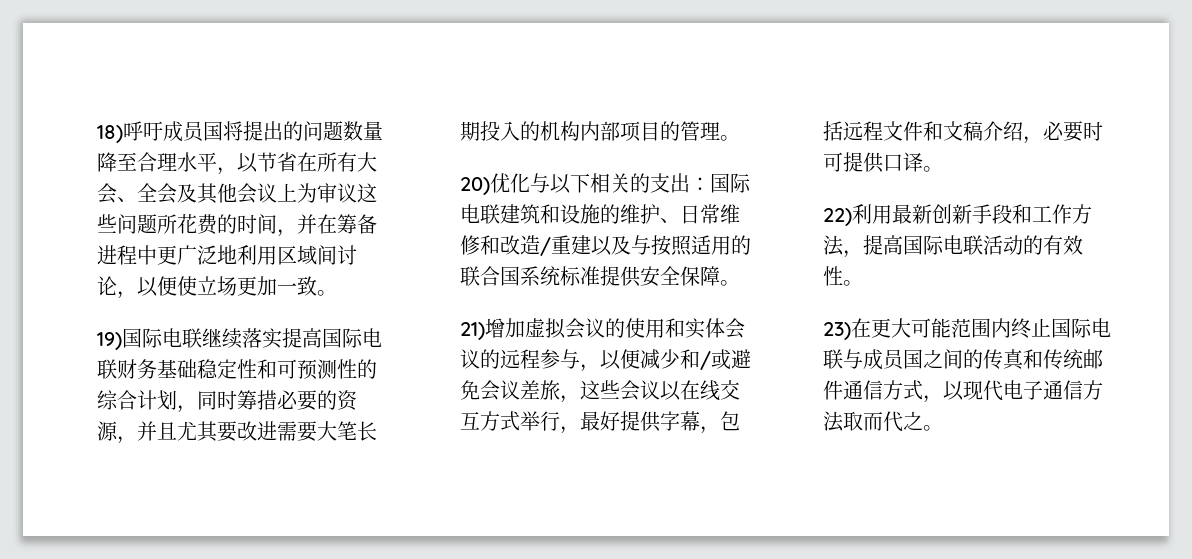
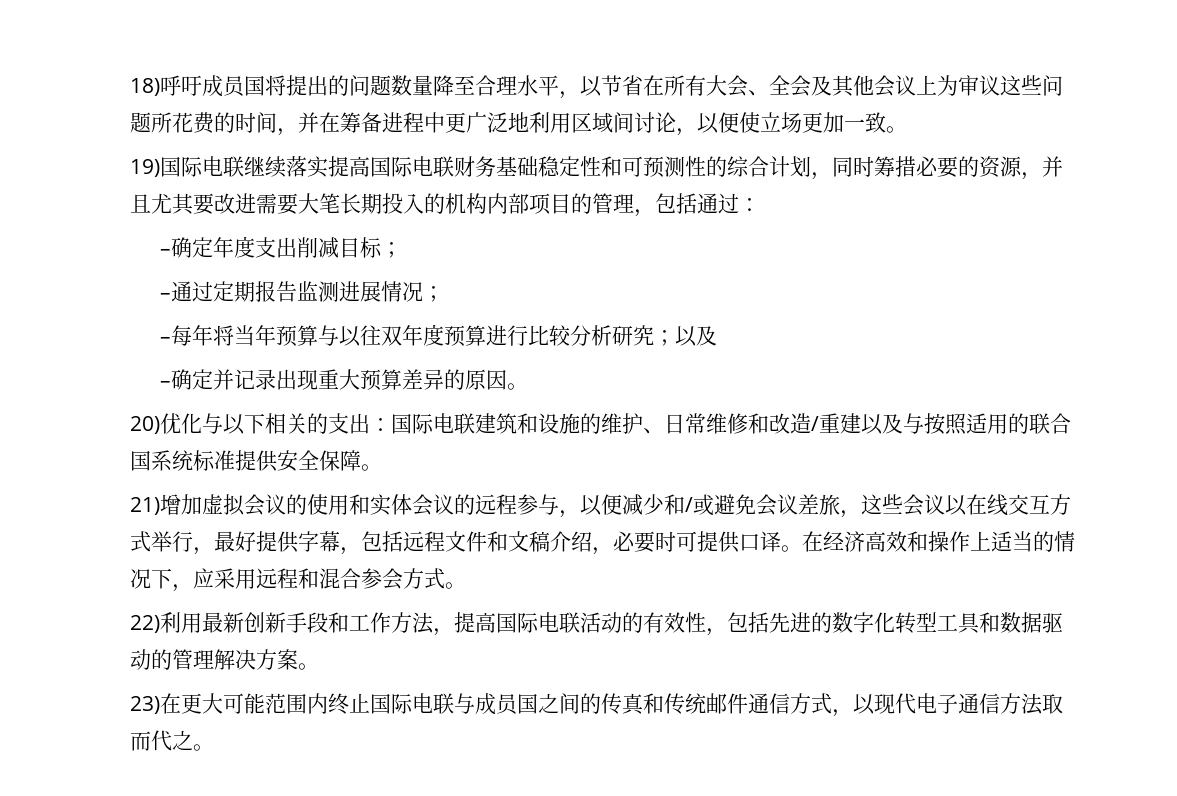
(721, 131) none -> [633,193,760,217] [159,236,402,258] [159,281,444,302] [159,324,717,347] [159,369,507,391] ，包括通过： // –确定年度支出削减目标； // –通过定期报告监测进展情况； // –每年将当年预算与以往双年度预算进行比较分析研究；以及 // –确定并记录出现重大预算差异的原因
(944, 169) none -> [801,531,1075,552] [129,568,466,592] 在经济高效和操作上适当的情况下，应采用远程和混合参会方式。
(844, 276) none -> [705,612,1063,636] [129,649,298,670] ，包括先进的数字化转型工具和数据驱动的管理解决方案

